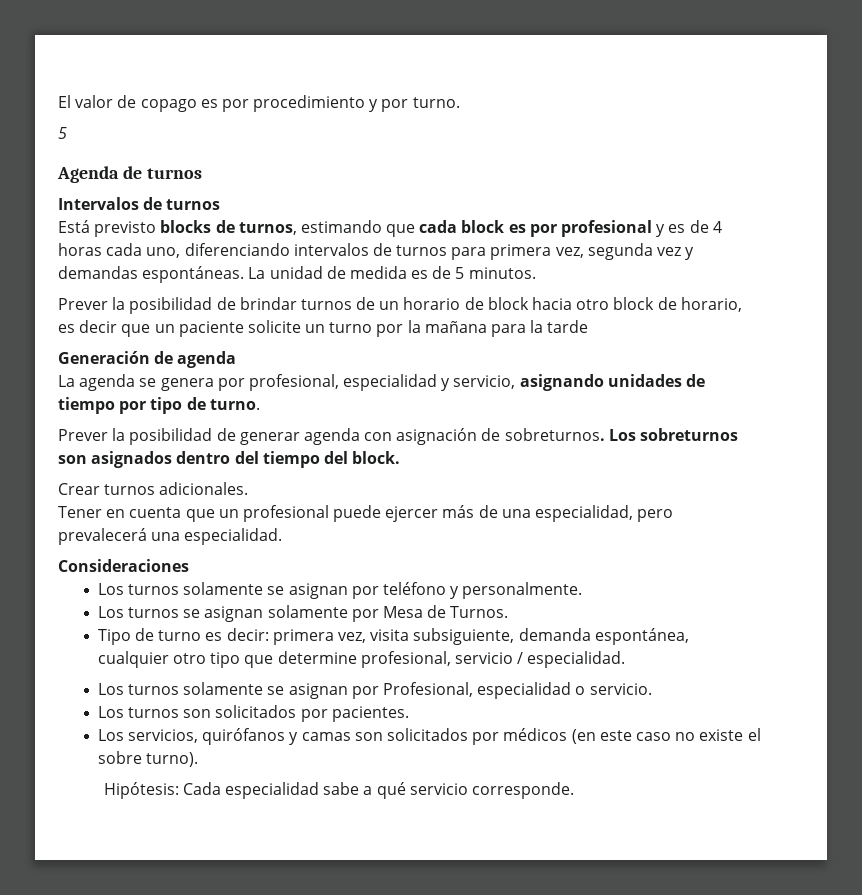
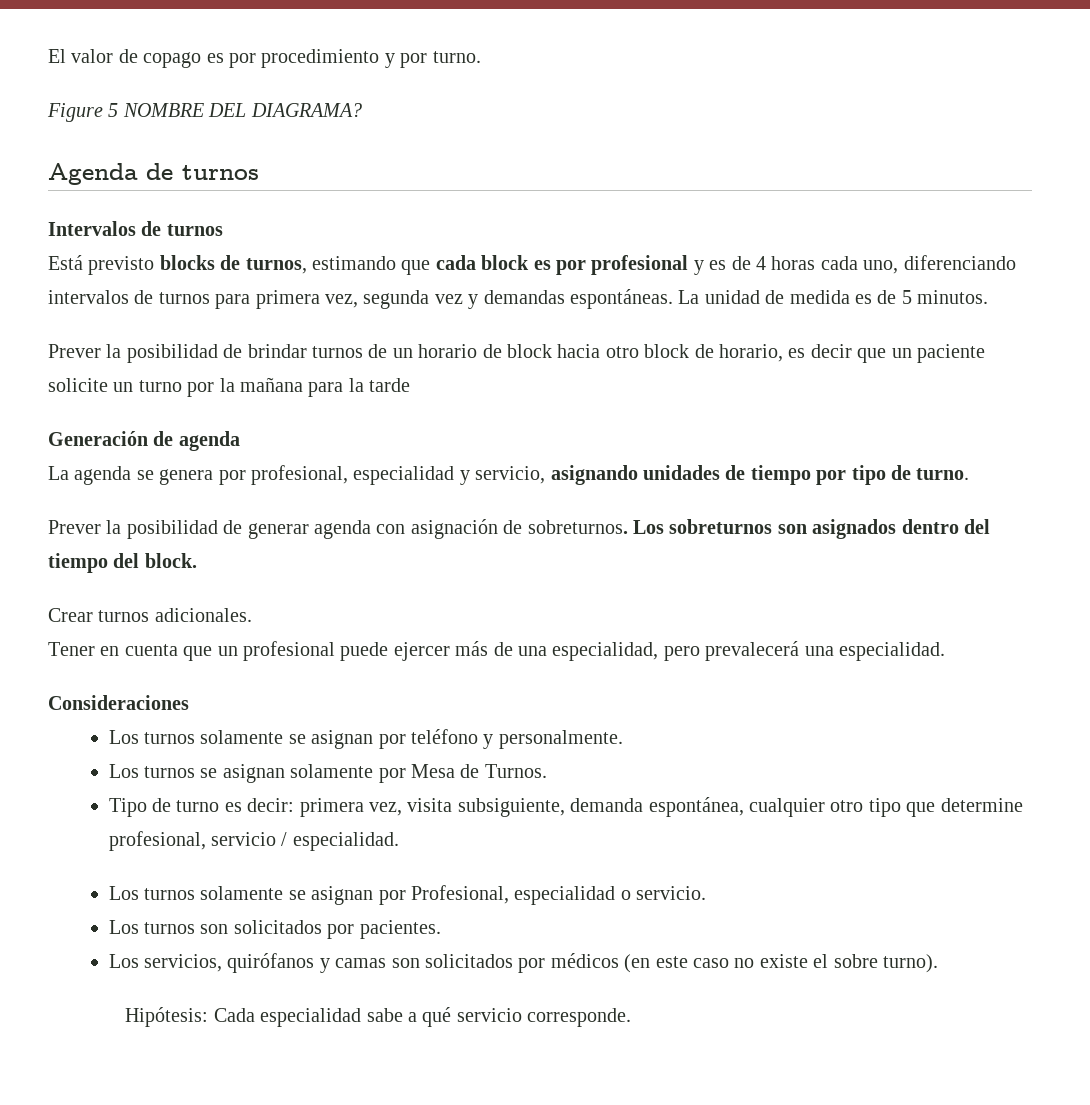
[58,127,67,139] 5 -> [47,103,362,122] Figure 5 NOMBRE DEL DIAGRAMA?

